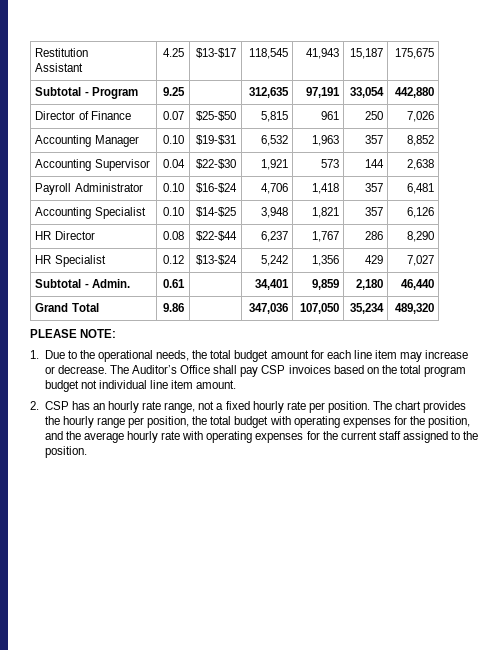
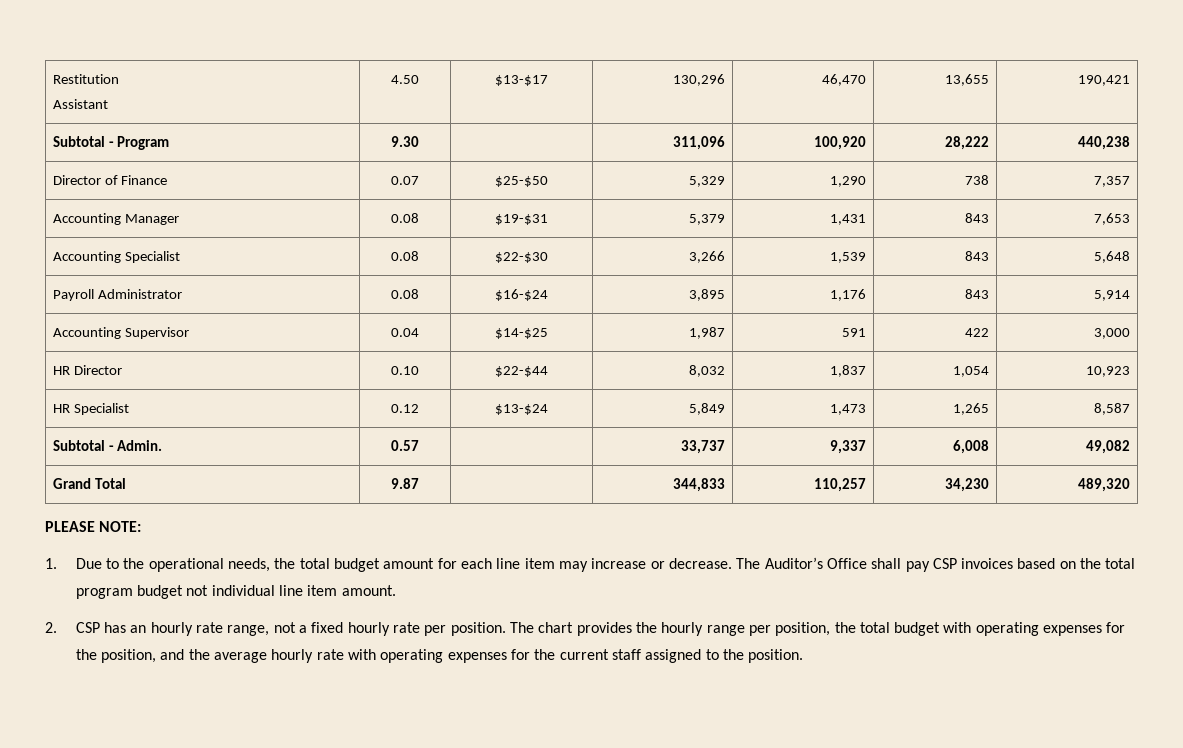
[162,48,184,57] 4.25 -> [391,75,419,84] 4.50
[248,48,288,59] [305,48,339,59] [349,48,383,59] [394,48,434,59] 118,545 | 41,943 | 15,187 | 175,675 -> [673,74,726,86] [822,74,867,86] [945,74,990,86] [1078,75,1131,86] 130,296 | 46,470 | 13,655 | 190,421
[162,87,185,96] [248,87,289,98] [305,87,340,98] [349,87,384,98] [394,87,434,98] 9.25 | | 312,635 | 97,191 | 33,054 | 442,880 -> [391,136,419,147] [673,136,726,150] [814,136,867,150] [945,136,990,150] [1078,136,1131,150] 9.30 | | 311,096 | 100,920 | 28,222 | 440,238
[260,111,288,122] [320,111,339,120] [364,111,383,120] [406,111,434,122] 5,815 | 961 | 250 | 7,026 -> [689,176,726,187] [830,176,867,187] [965,175,990,185] [1094,176,1131,187] 5,329 | 1,290 | 738 | 7,357
[162,135,184,144] 0.10 -> [391,213,419,223] 0.08
[260,135,288,146] [311,135,339,146] [364,135,383,144] [406,135,434,146] [35,159,150,171] [162,159,185,168] [195,159,236,169] [260,159,288,170] [320,159,339,168] [364,159,384,168] [406,159,434,170] [35,183,143,195] [162,183,184,192] [195,183,237,193] [260,183,288,194] [311,183,339,194] [364,183,383,192] [406,183,434,194] [35,207,146,219] [162,207,184,216] [195,207,236,217] [260,207,288,218] [311,207,339,218] [364,207,383,216] [406,207,434,218] 6,532 | 1,963 | 357 | 8,852 // Accounting Supervisor | 0.04 | $22-$30 | 1,921 | 573 | 144 | 2,638 // Payroll Administrator | 0.10 | $16-$24 | 4,706 | 1,418 | 357 | 6,481 // Accounting Specialist | 0.10 | $14-$25 | 3,948 | 1,821 | 357 | 6,126 -> [689,214,726,225] [830,214,867,225] [965,213,990,223] [1094,213,1131,225] [52,251,180,263] [391,251,419,261] [495,252,548,263] [689,251,726,263] [830,252,867,263] [965,251,990,261] [1094,251,1131,263] [52,289,182,301] [391,289,419,299] [495,289,548,301] [689,289,726,301] [830,289,867,301] [965,289,990,299] [1094,290,1131,301] [52,327,189,339] [391,328,419,337] [495,328,548,339] [689,327,726,339] [842,328,867,337] [965,328,990,337] [1094,328,1131,339] 5,379 | 1,431 | 843 | 7,653 // Accounting Specialist | 0.08 | $22-$30 | 3,266 | 1,539 | 843 | 5,648 // Payroll Administrator | 0.08 | $16-$24 | 3,895 | 1,176 | 843 | 5,914 // Accounting Supervisor | 0.04 | $14-$25 | 1,987 | 591 | 422 | 3,000
[162,231,184,240] 0.08 -> [391,366,419,375] 0.10
[260,231,288,242] [311,231,339,242] [364,231,383,240] [406,231,434,242] 6,237 | 1,767 | 286 | 8,290 -> [689,365,726,377] [830,365,867,377] [953,366,990,377] [1086,366,1131,377] 8,032 | 1,837 | 1,054 | 10,923
[260,255,288,266] [311,255,339,266] [364,255,383,264] [406,255,434,266] 5,242 | 1,356 | 429 | 7,027 -> [689,403,726,415] [830,404,867,415] [953,403,990,415] [1094,403,1131,415] 5,849 | 1,473 | 1,265 | 8,587
[162,279,185,288] [254,279,289,290] [311,279,339,290] [355,279,383,290] [400,279,434,290] [35,303,99,312] [162,303,184,312] [248,303,288,314] [299,303,339,314] [349,303,384,314] 0.61 | | 34,401 | 9,859 | 2,180 | 46,440 // Grand Total | 9.86 | | 347,036 | 107,050 | 35,234 -> [391,440,419,451] [681,440,726,454] [830,440,867,454] [953,440,990,454] [1086,440,1131,454] [52,478,126,489] [391,478,419,489] [673,478,726,492] [814,478,867,492] [945,478,990,492] 0.57 | | 33,737 | 9,337 | 6,008 | 49,082 // Grand Total | 9.87 | | 344,833 | 110,257 | 34,230

